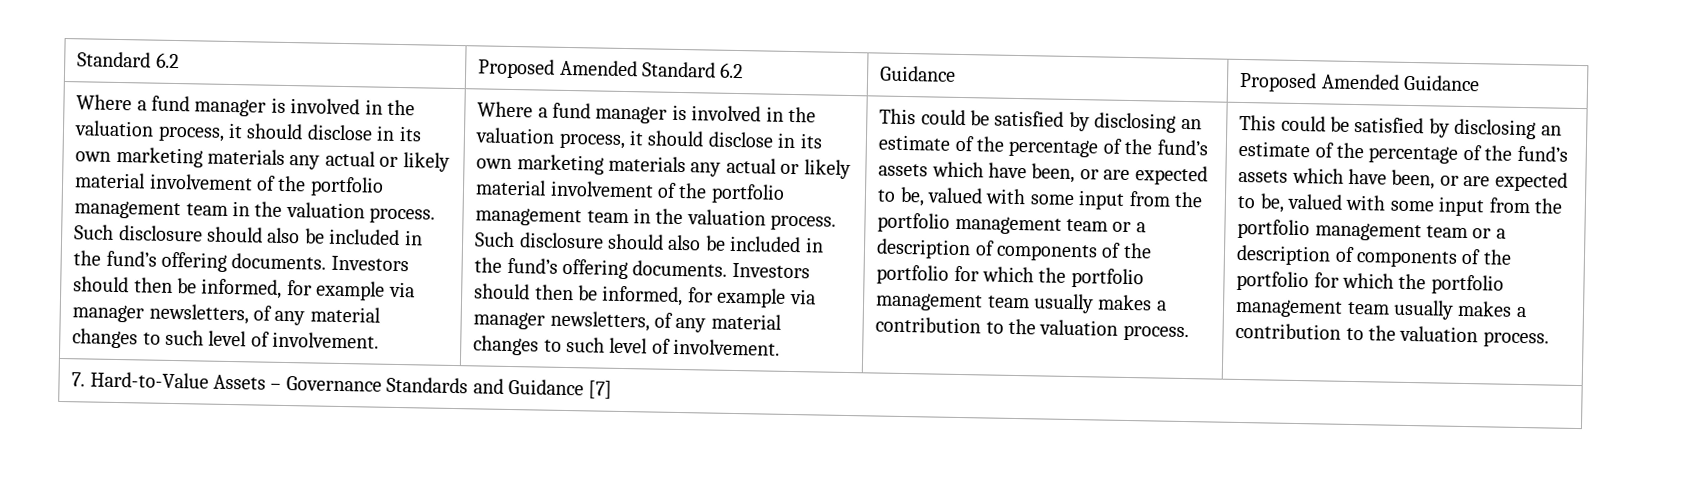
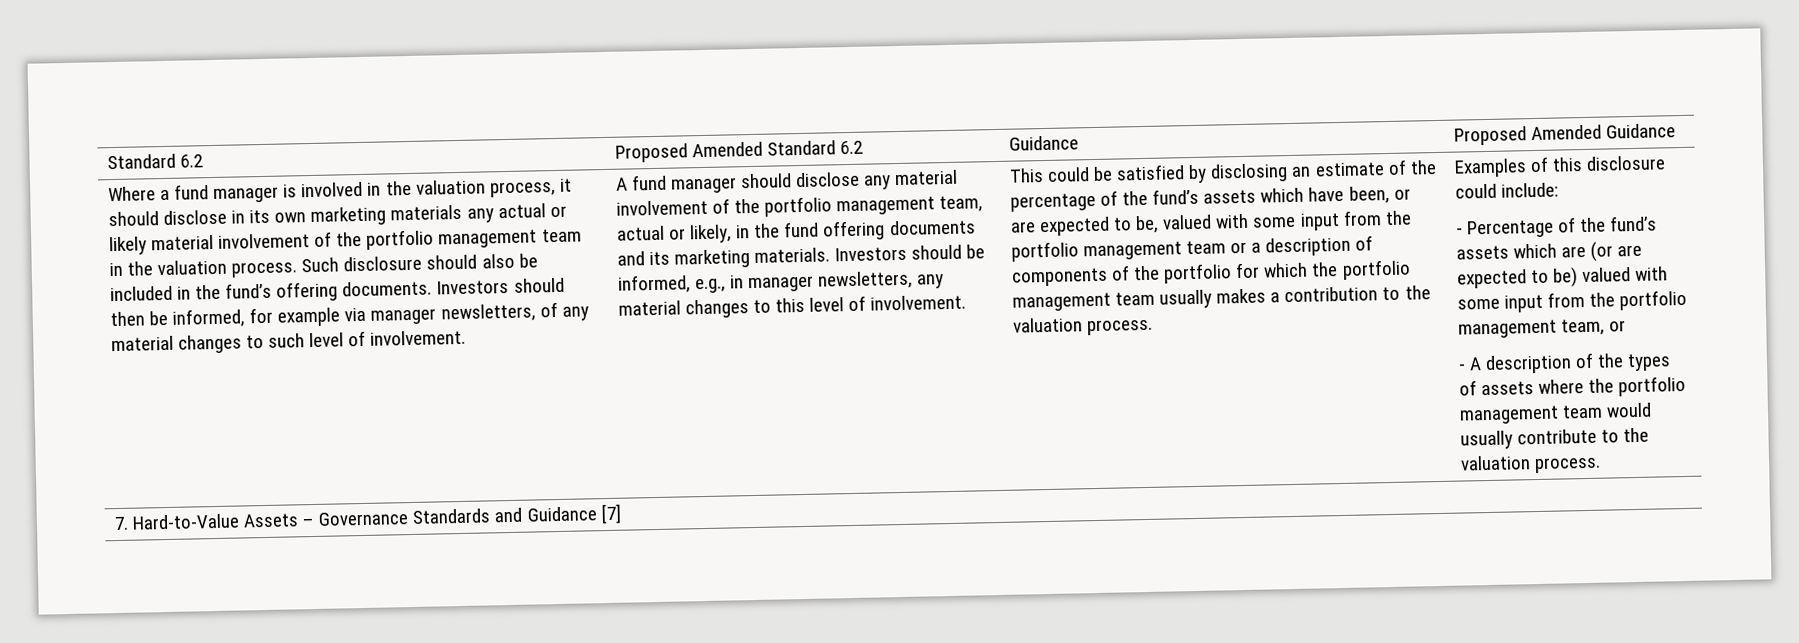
[477,101,816,124] [475,127,823,150] [476,154,851,180] [475,179,785,204] [475,207,837,231] [474,231,824,253] [474,257,810,280] [474,283,816,308] [473,310,782,333] [473,335,605,356] Where a fund manager is involved in the valuation process, it should disclose in its own marketing materials any actual or likely material involvement of the portfolio management team in the valuation process. Such disclosure should also be included in the fund’s offering documents. Investors should then be informed, for example via manager newsletters, of any material changes to such -> [615,169,959,194] [615,195,984,217] [616,219,976,244] [616,244,986,269] [617,270,945,294] [617,297,806,319] A fund manager should disclose any material involvement of the portfolio management team, actual or likely, in the fund offering documents and its marketing materials. Investors should be informed, e.g., in manager newsletters, any material changes to this
[1239,114,1562,140] [1238,140,1568,164] [1238,167,1568,192] [1237,193,1563,217] [1237,218,1506,242] [1236,244,1512,268] [1236,270,1504,295] [1235,298,1527,320] [1235,322,1342,340] This could be satisfied by disclosing an estimate of the percentage of the fund’s assets which have been, or are expected to be, valued with some input from the portfolio management team or a description of components of the portfolio for which the portfolio management team usually makes a contribution -> [1453,155,1667,178] [1454,182,1559,199] [1455,215,1658,239] [1455,241,1643,262] [1456,266,1669,289] [1456,289,1688,313] [1457,318,1626,339] [1457,352,1672,375] [1458,375,1687,397] [1458,402,1652,425] [1459,428,1597,450] Examples of this disclosure could include: // - Percentage of the fund’s assets which are (or are expected to be) valued with some input from the portfolio management team, or // - A description of the types of assets where the portfolio management team would usually contribute

